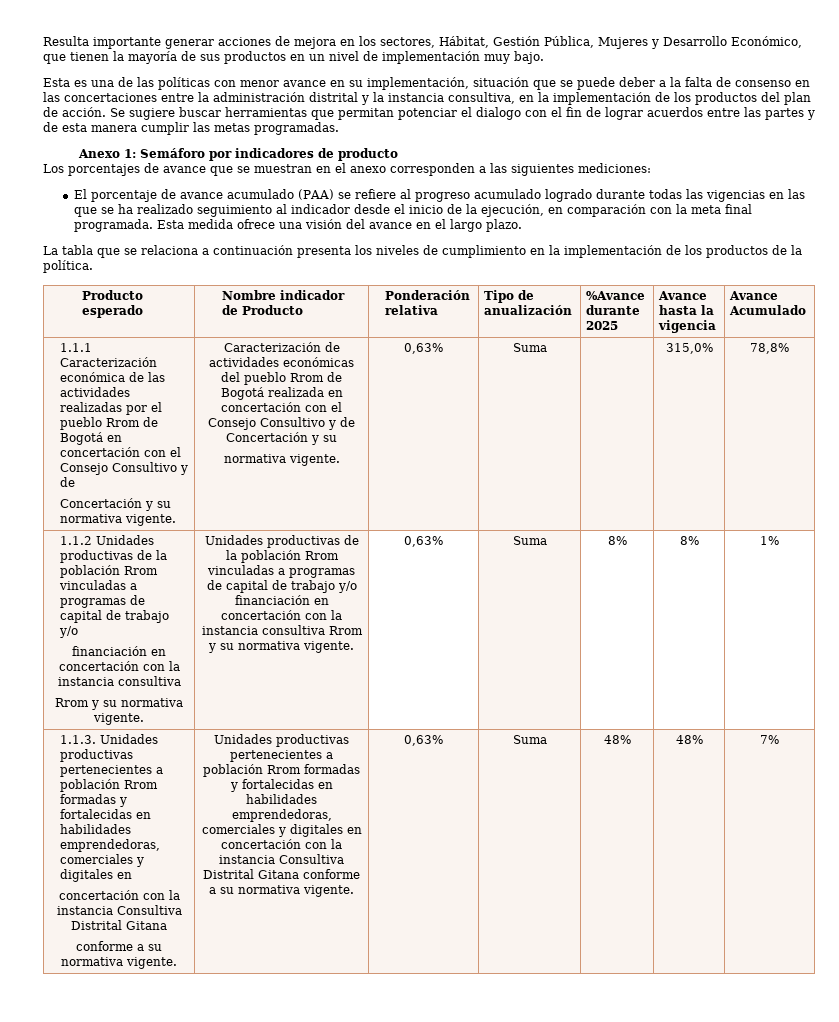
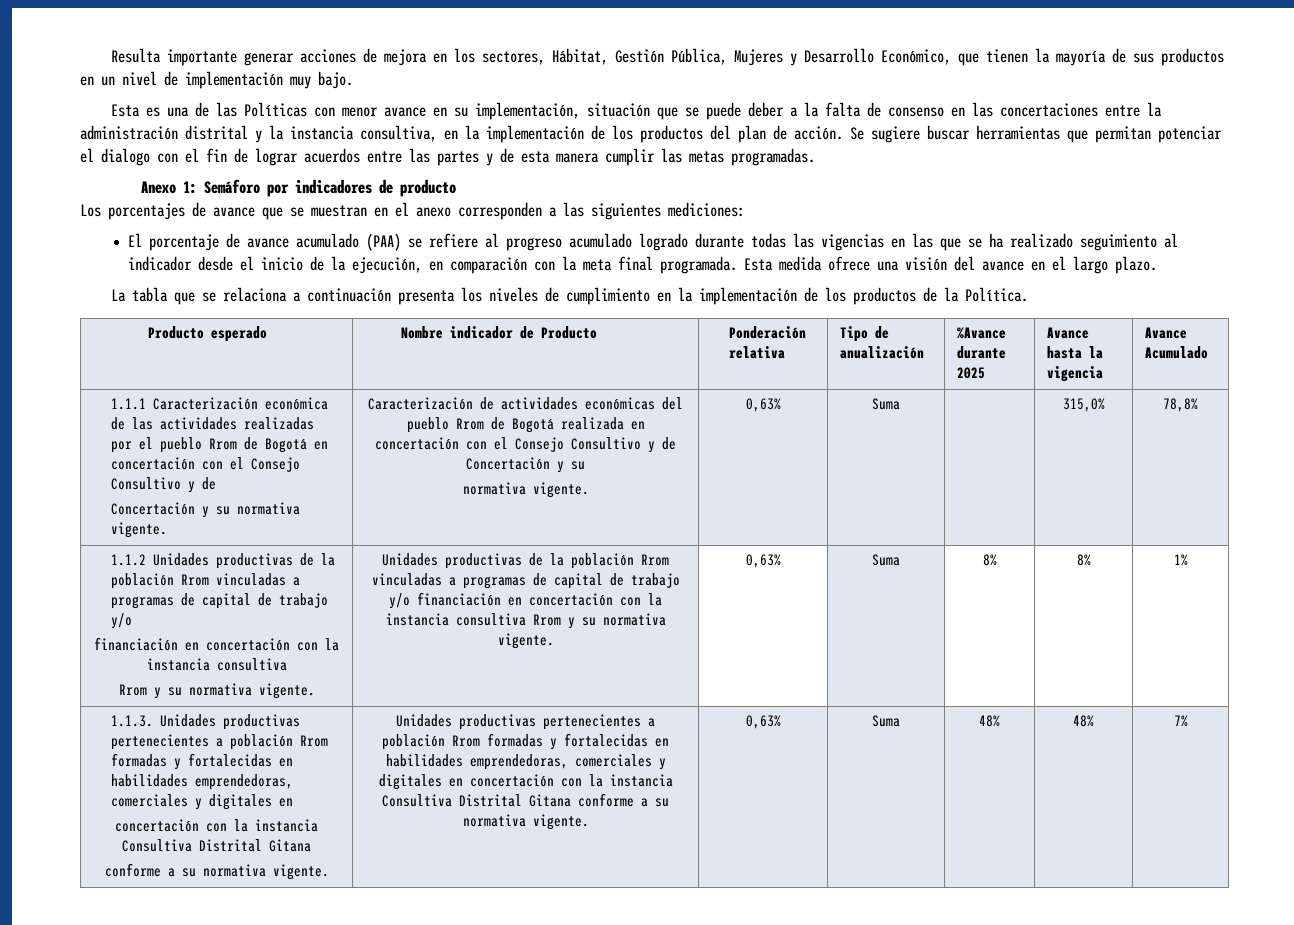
[158,77,210,90] políticas -> [243,102,307,117] Políticas
[43,260,93,273] política. -> [964,287,1028,302] Política.

